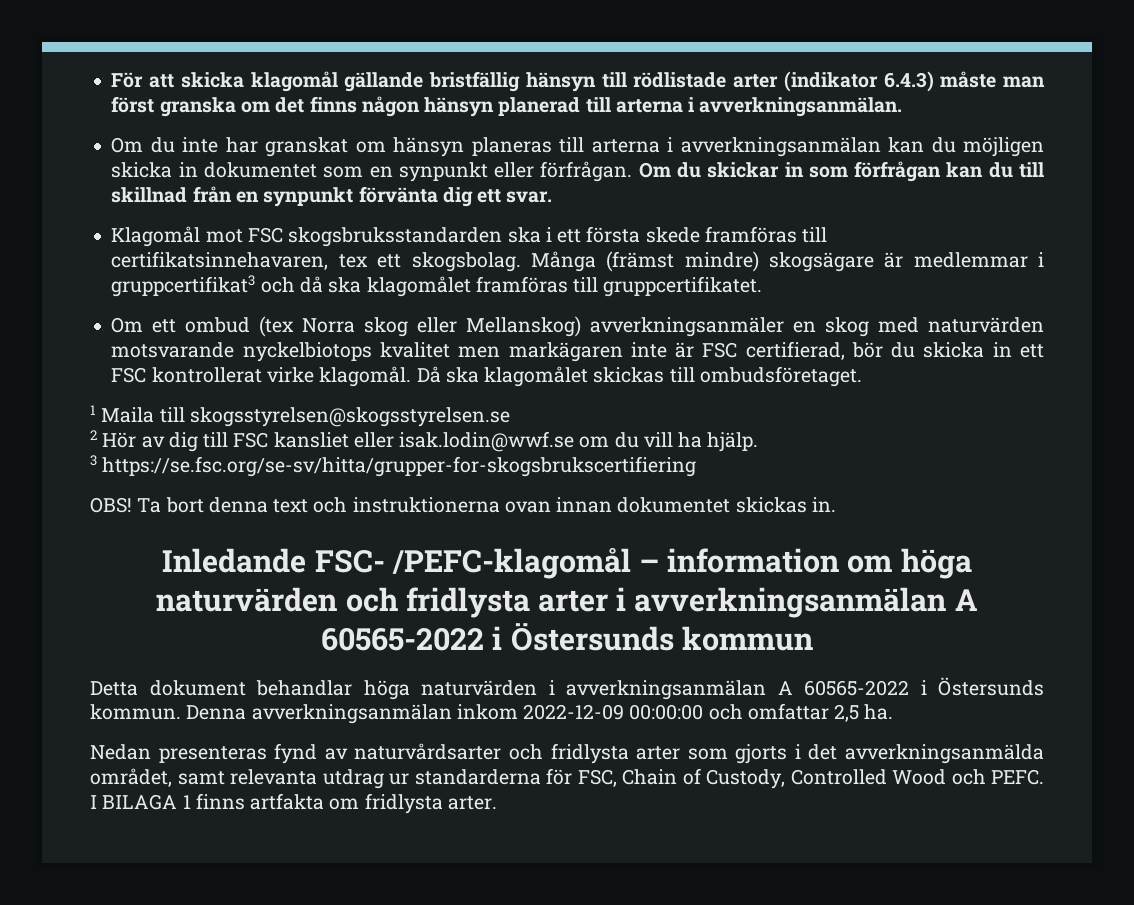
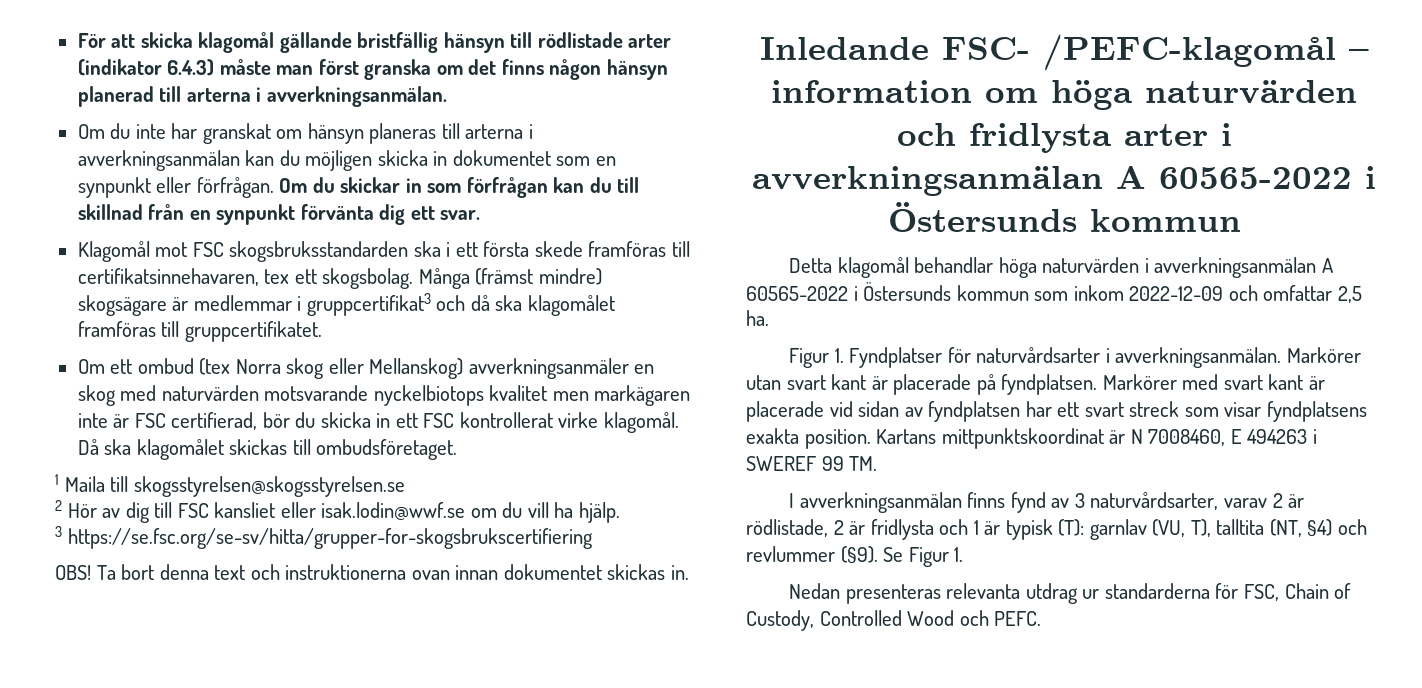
[149,680,246,696] dokument -> [837,257,909,278] klagomål
[90,704,452,724] kommun. Denna avverkningsanmälan -> [956,285,1069,301] kommun som
[629,704,704,720] 00:00:00 -> (1224, 293) none
[90,743,1045,764] [90,768,225,787] Nedan presenteras fynd av naturvårdsarter och fridlysta arter som gjorts i det avverkningsanmälda området, samt -> [789,347,1361,368] [746,374,1325,395] [746,401,1367,422] [746,428,1317,449] [746,456,878,471] [789,492,1305,513] [746,519,1368,540] [746,546,964,567] [789,583,941,604] Figur 1. Fyndplatser för naturvårdsarter i avverkningsanmälan. Markörer utan svart kant är placerade på fyndplatsen. Markörer med svart kant är placerade vid sidan av fyndplatsen har ett svart streck som visar fyndplatsens exakta position. Kartans mittpunktskoordinat är N 7008460, E 494263 i SWEREF 99 TM. // I avverkningsanmälan finns fynd av 3 naturvårdsarter, varav 2 är rödlistade, 2 är fridlysta och 1 är typisk (T): garnlav (VU, T), talltita (NT, §4) och revlummer (§9). Se Figur 1. // Nedan presenteras
[90,793,497,814] I BILAGA 1 finns artfakta om fridlysta arter. -> (1042, 618) none

